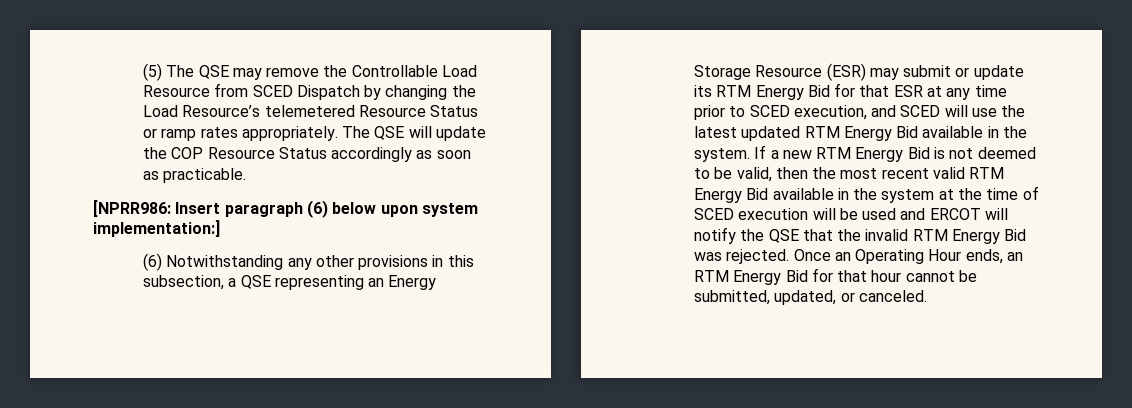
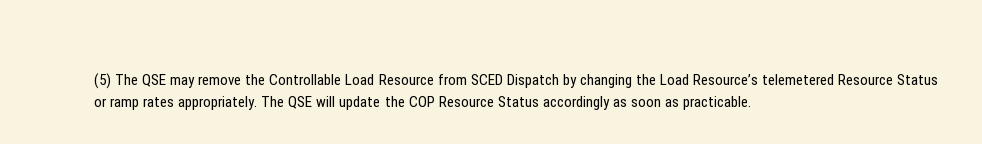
[93,200,478,218] [93,220,220,237] [142,253,474,271] [142,275,437,290] [693,63,1024,81] [693,83,1007,100] [693,105,1026,120] [693,126,1028,141] [693,145,1036,162] [693,167,1005,182] [693,186,1039,203] [693,208,1009,220] [693,227,1027,244] [693,249,1024,264] [693,268,978,285] [693,290,927,305] // [NPRR986: Insert paragraph (6) below upon system implementation:] // (6) Notwithstanding any other provisions in this subsection, a QSE representing an Energy Storage Resource (ESR) may submit or update its RTM Energy Bid for that ESR at any time prior to SCED execution, and SCED will use the latest updated RTM Energy Bid available in the system. If a new RTM Energy Bid is not deemed to be valid, then the most recent valid RTM Energy Bid available in the system at the time of SCED execution will be used and ERCOT will notify the QSE that the invalid RTM Energy Bid was rejected. Once an Operating Hour ends, an RTM Energy Bid for that hour cannot be submitted, updated, or canceled. -> (751, 103) none

